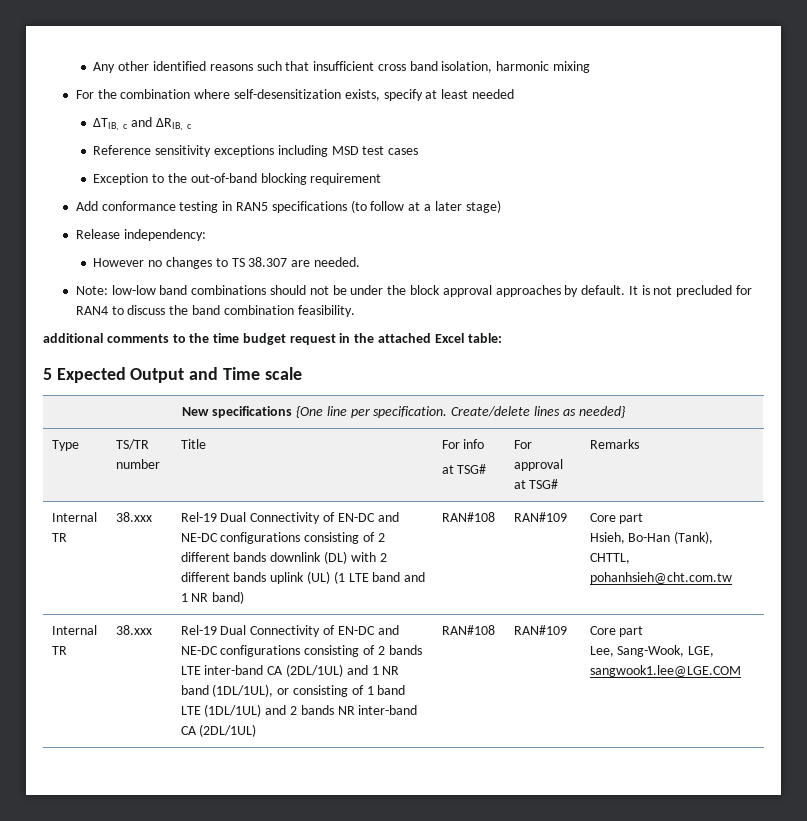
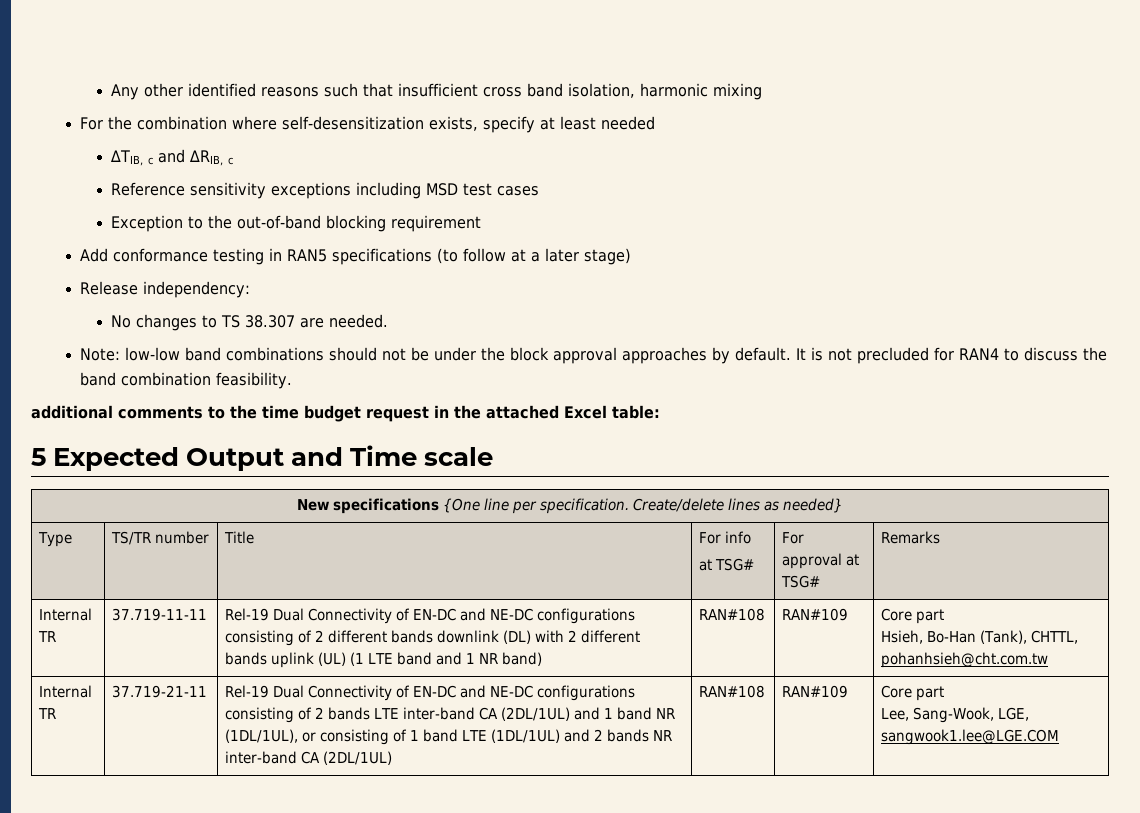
[93,258,163,267] However no -> [111,315,132,328] No
[115,512,152,522] 38.xxx -> [111,608,207,621] 37.719-11-11
[115,625,152,635] 38.xxx -> [111,685,207,698] 37.719-21-11
[382,666,400,675] [180,685,209,695] NR band -> [616,707,675,720] band NR

